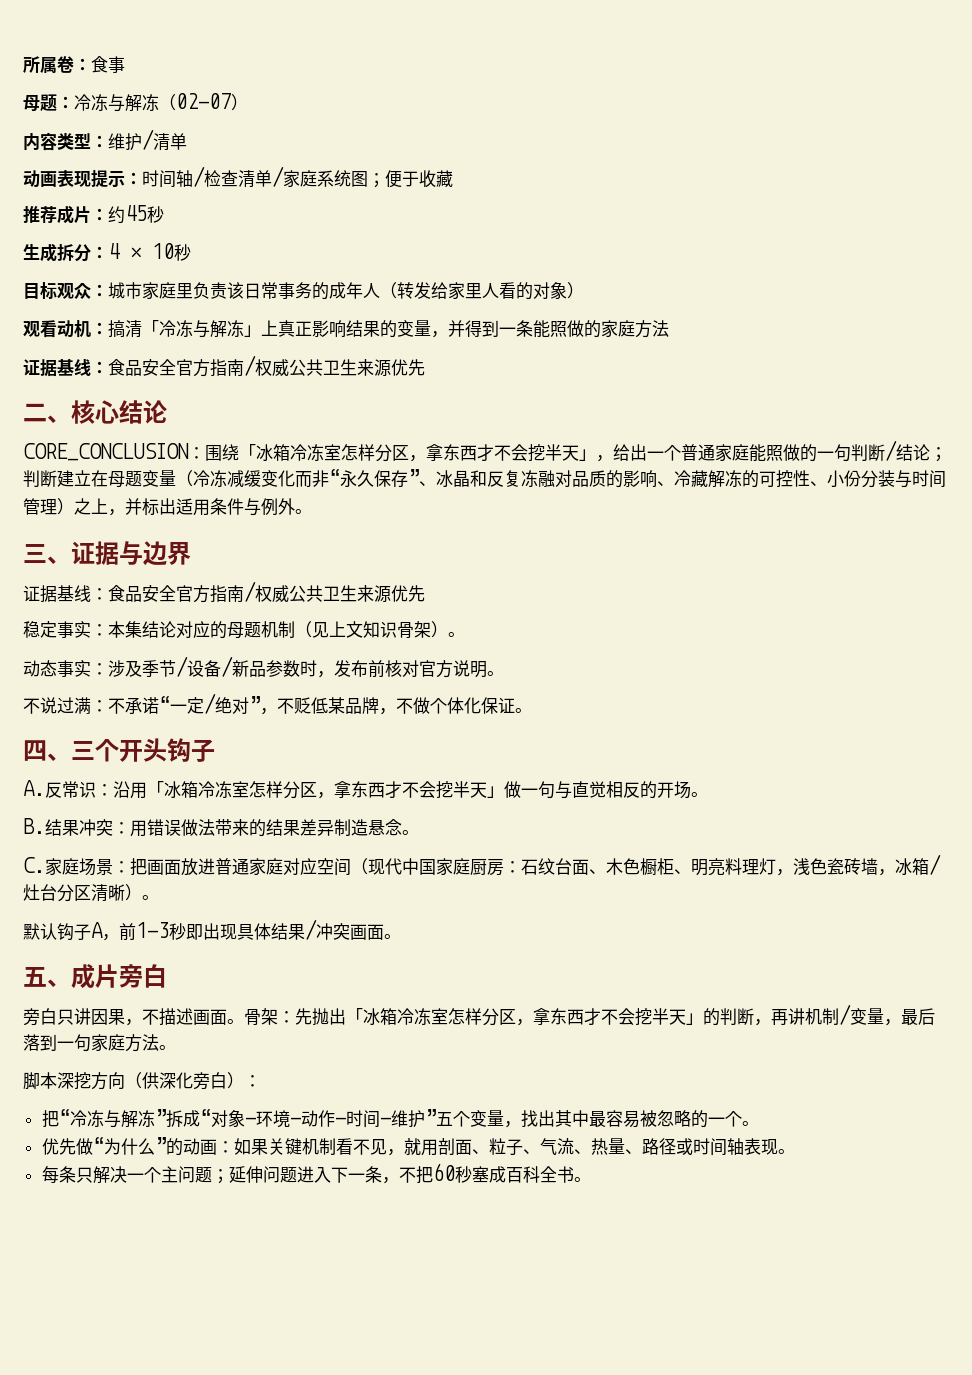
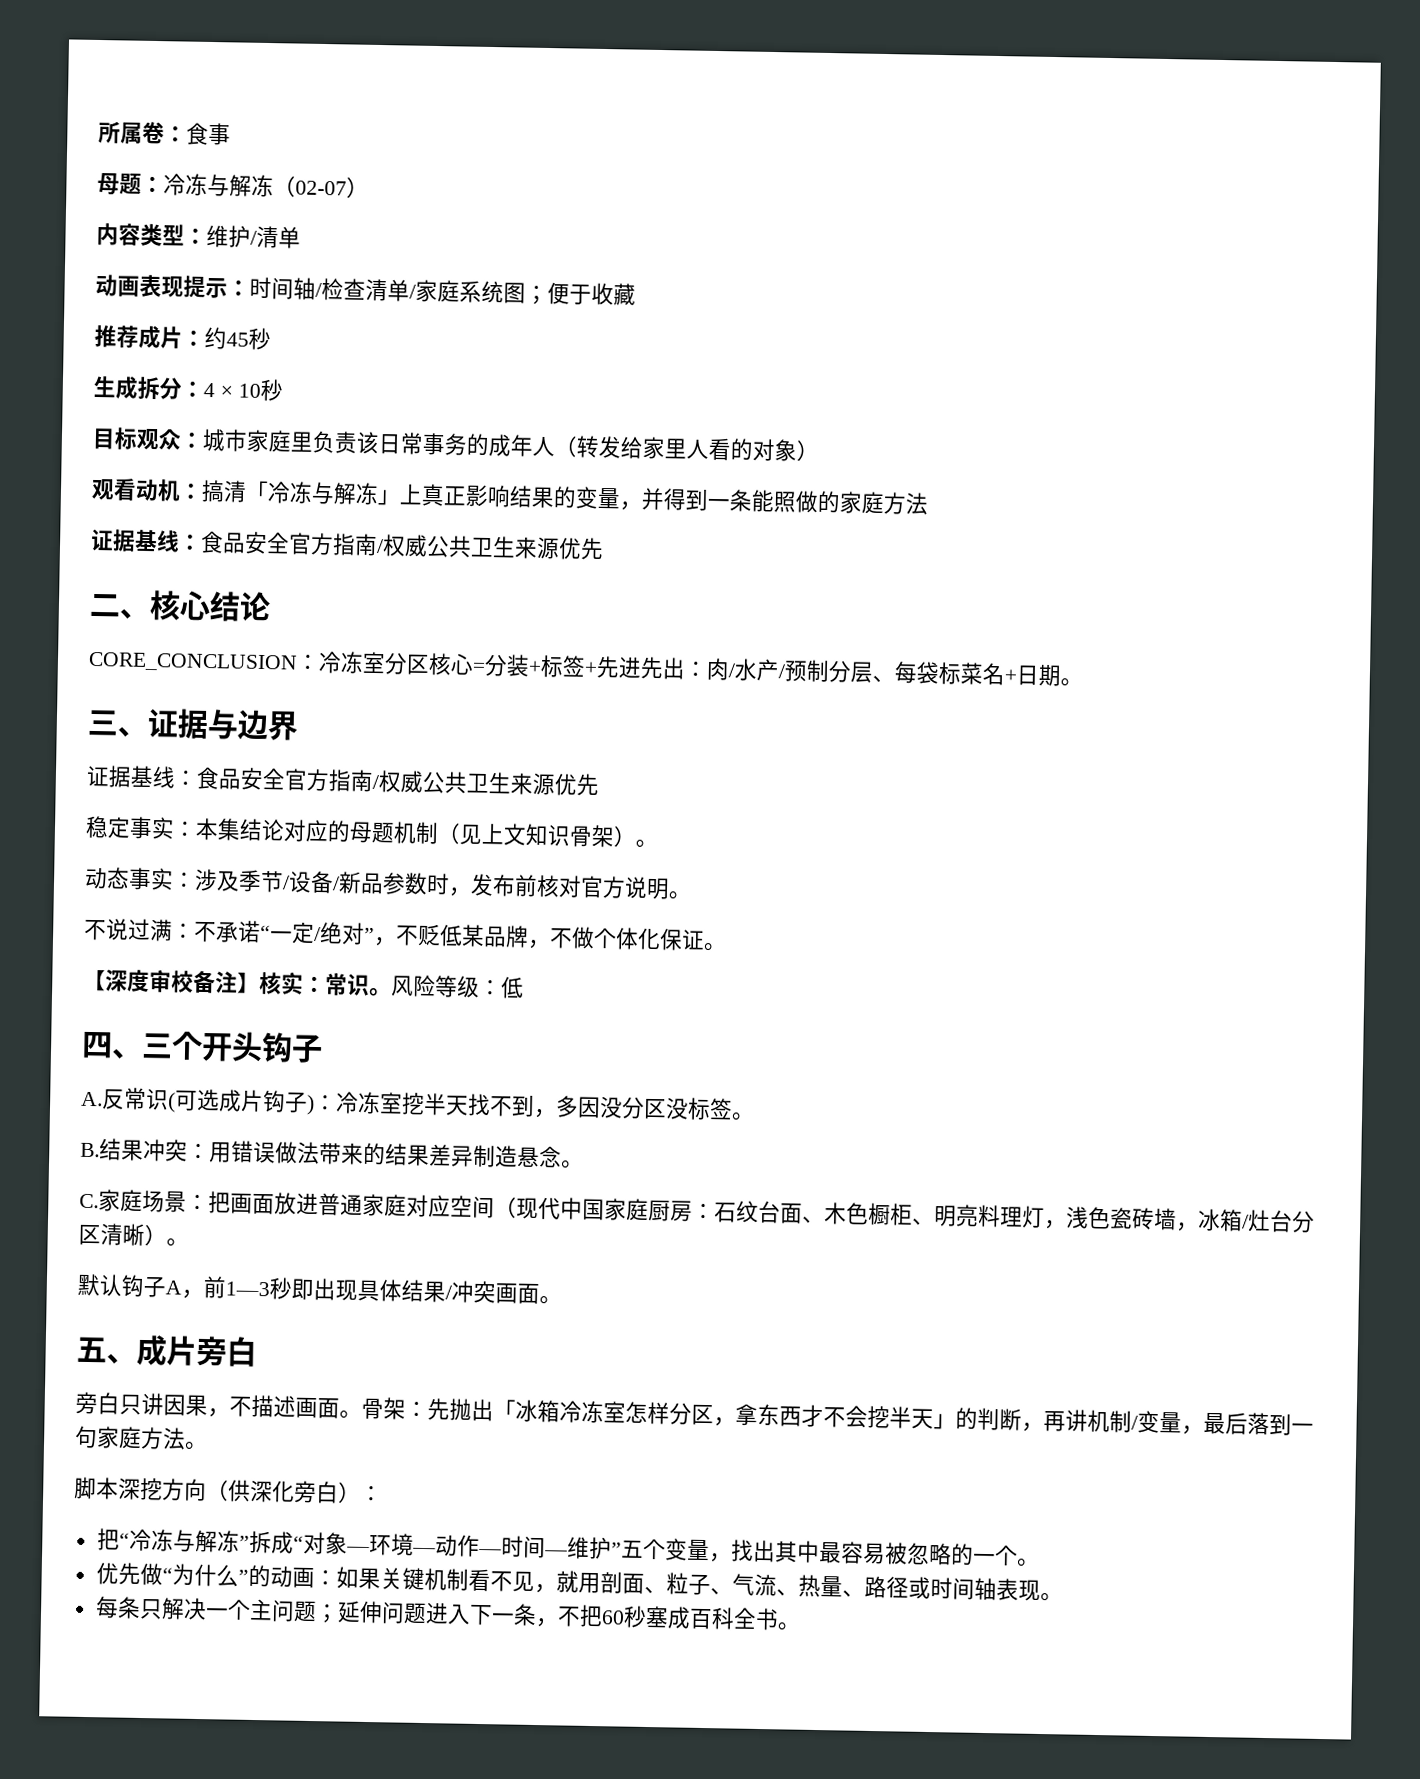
[205,440,947,462] [23,469,946,488] [23,498,295,516] 围绕「冰箱冷冻室怎样分区，拿东西才不会挖半天」，给出一个普通家庭能照做的一句判断/结论；判断建立在母题变量（冷冻减缓变化而非“永久保存”、冰晶和反复冻融对品质的影响、冷藏解冻的可控性、小份分装与时间管理）之上，并标出适用条件与例外 -> [318,651,1062,687] 冷冻室分区核心=分装+标签+先进先出：肉/水产/预制分层、每袋标菜名+日期
(532, 710) none -> [83,969,524,999] // 【深度审校备注】核实：常识。风险等级：低
[96,781,691,799] ：沿用「冰箱冷冻室怎样分区，拿东西才不会挖半天」做一句与直觉相反的开场 -> [167,1088,733,1121] (可选成片钩子)：冷冻室挖半天找不到，多因没分区没标签

